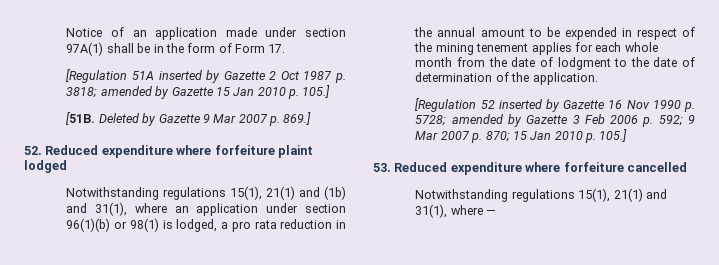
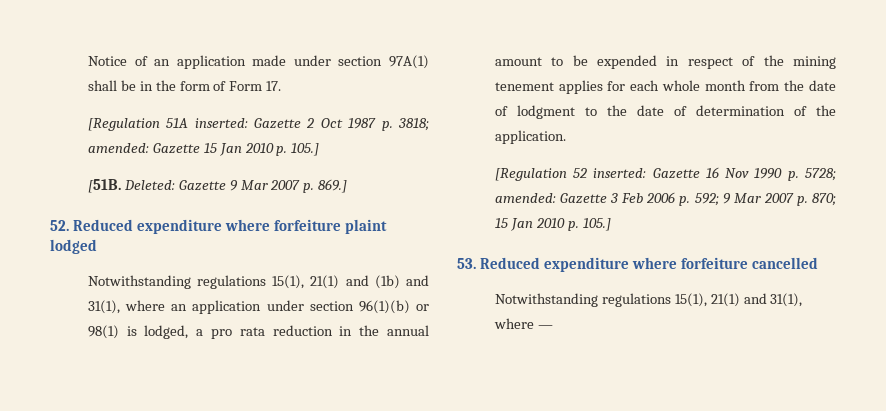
[158,70,221,83] inserted by -> [194,118,248,128] inserted:
[100,86,170,99] amended by -> [87,143,149,153] amended:
[98,113,157,126] Deleted by -> [123,180,175,190] Deleted:
[498,99,561,112] inserted by -> [593,168,647,178] inserted:
[451,114,522,127] amended by -> [494,193,556,203] amended:

